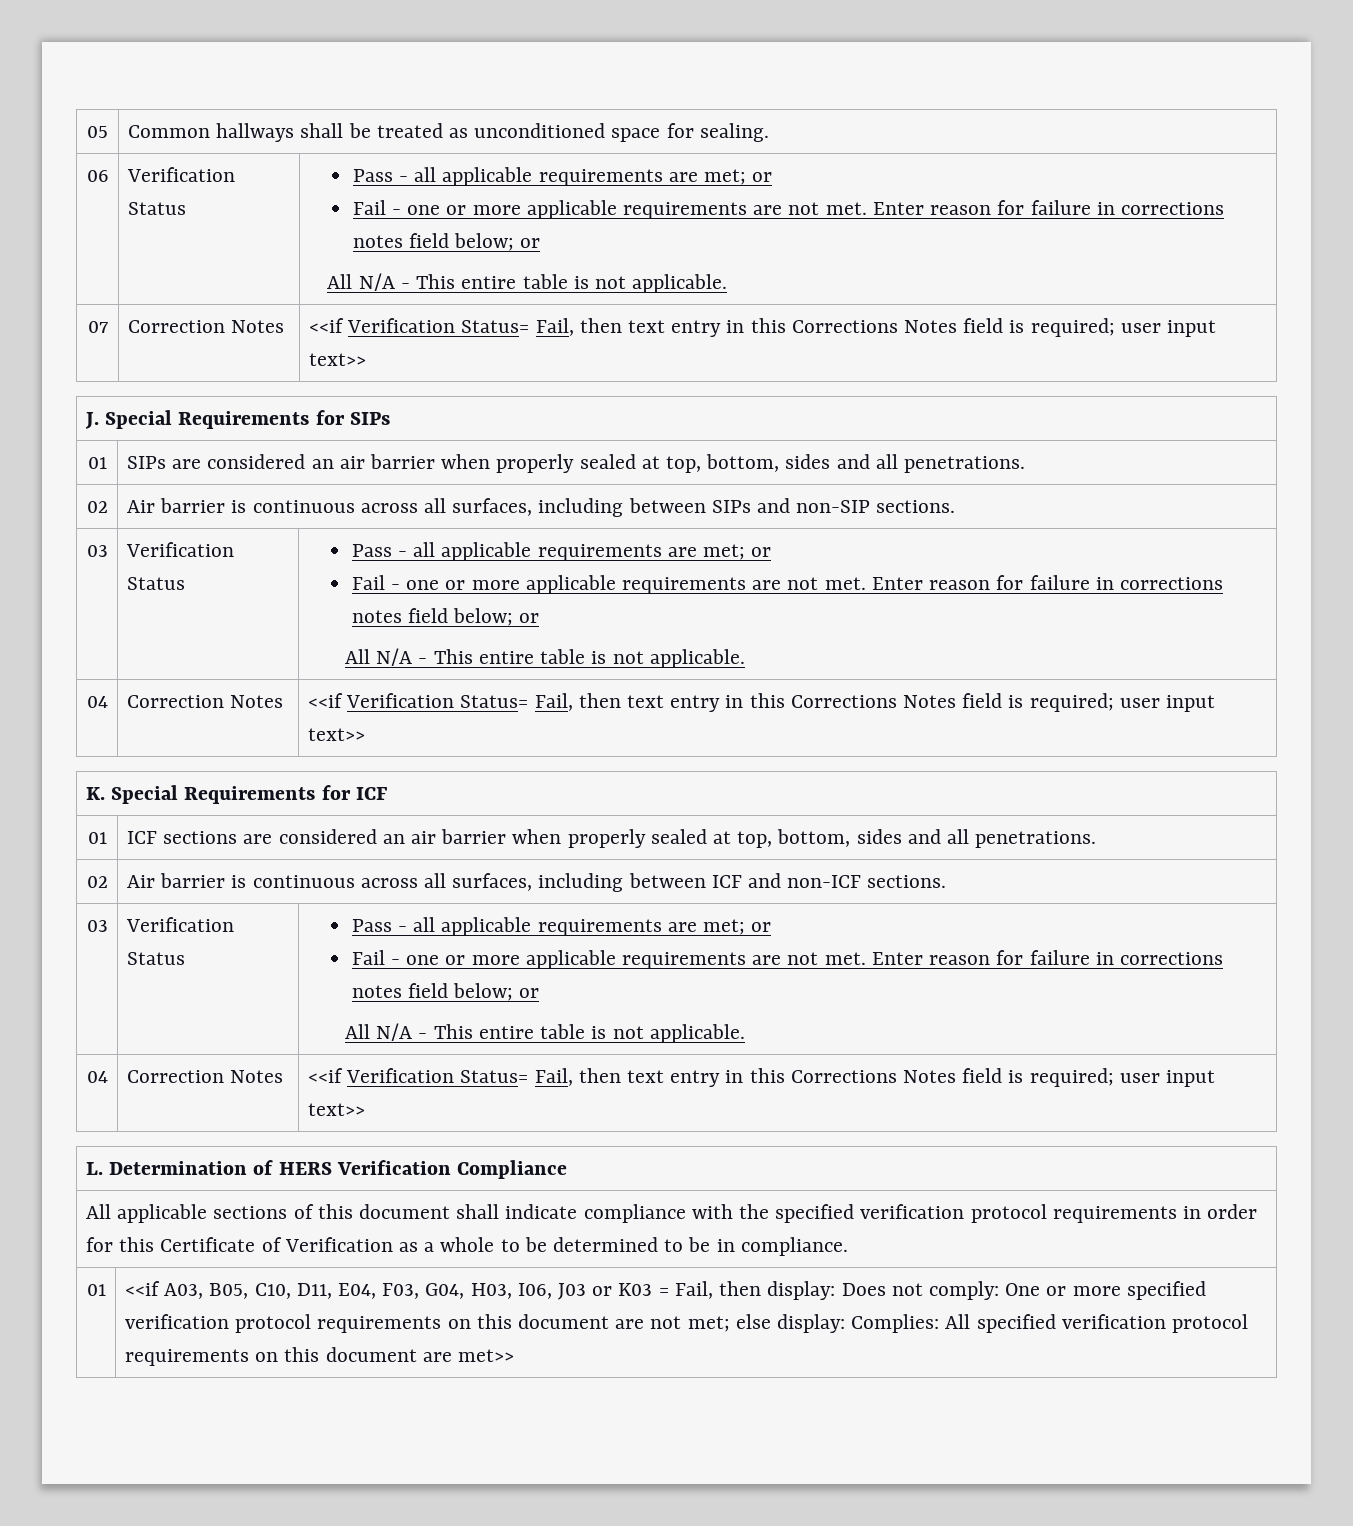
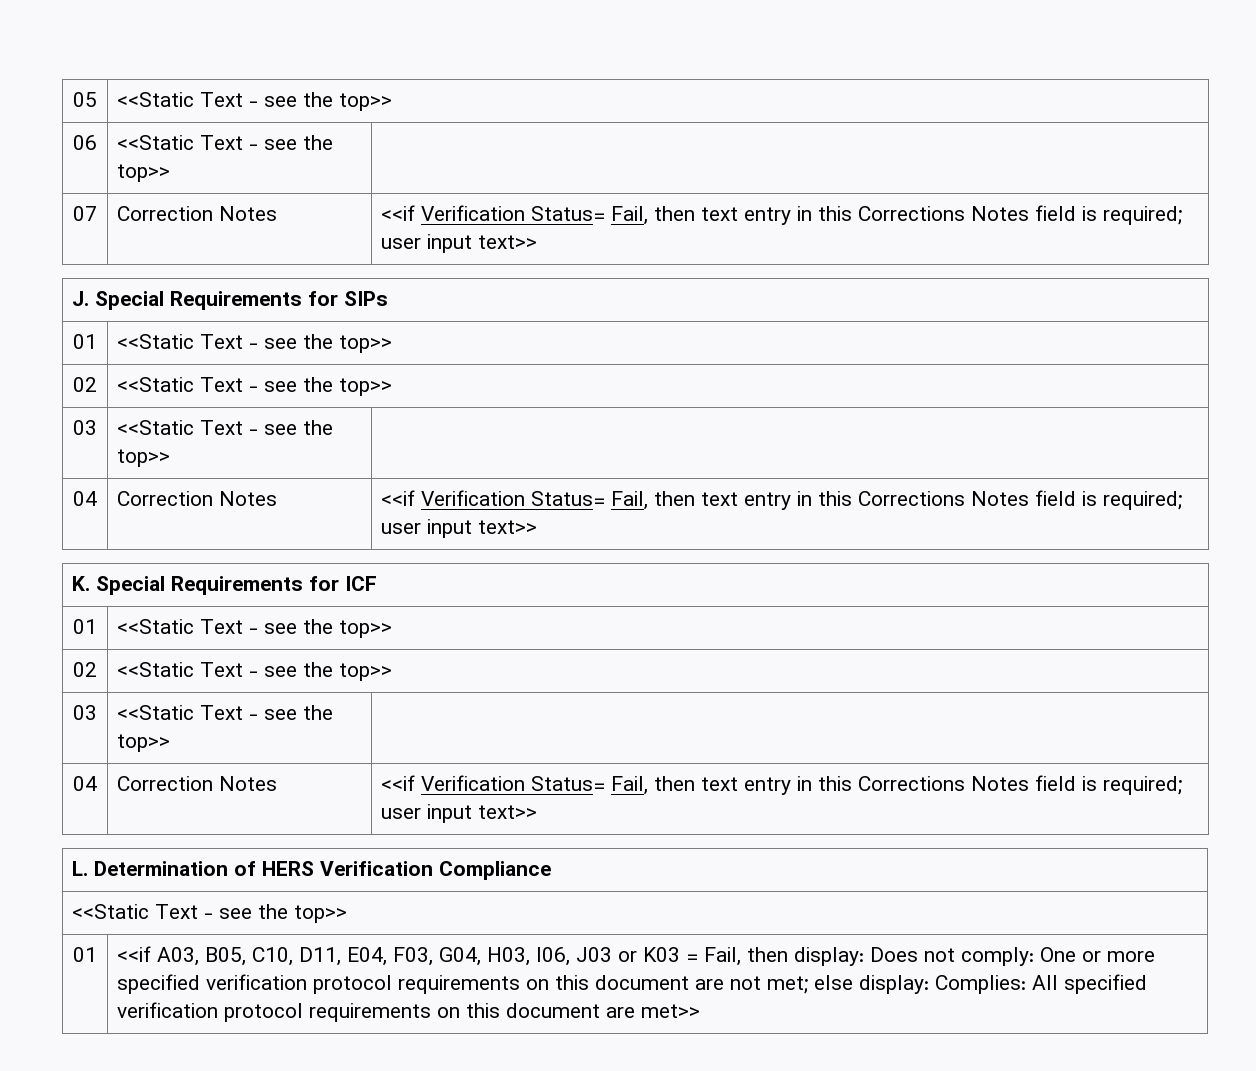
[127,123,769,142] [86,170,109,182] [126,167,235,182] [127,202,186,215] [352,167,773,186] [352,200,1224,219] [352,233,541,251] [327,273,728,293] Common hallways shall be treated as unconditioned space for sealing. // 06 | Verification Status | Pass - all applicable requirements are met; or // Fail - one or more applicable requirements are not met. Enter reason for failure in corrections notes field below; or // All N/A - This entire table is not applicable. -> [117,92,393,111] [73,135,97,150] [117,135,334,150] [117,164,171,182] <<Static Text - see the top>> // 06 | <<Static Text - see the top>> |
[126,454,1026,473] [86,501,108,513] [126,498,956,517] [86,545,108,557] [125,542,234,557] [126,577,185,590] [351,542,772,561] [351,575,1223,594] [351,608,540,626] [345,648,745,668] SIPs are considered an air barrier when properly sealed at top, bottom, sides and all penetrations. // 02 | Air barrier is continuous across all surfaces, including between SIPs and non-SIP sections. // 03 | Verification Status | Pass - all applicable requirements are met; or // Fail - one or more applicable requirements are not met. Enter reason for failure in corrections notes field below; or // All N/A - This entire table is not applicable. -> [117,334,393,353] [73,377,97,392] [117,377,393,396] [73,420,97,435] [117,420,334,435] [117,449,171,467] <<Static Text - see the top>> // 02 | <<Static Text - see the top>> // 03 | <<Static Text - see the top>> |
[126,829,1097,848] [86,876,108,888] [126,873,947,892] [86,920,108,932] [125,917,234,932] [126,952,185,965] [351,917,772,936] [351,950,1223,969] [351,983,540,1001] [345,1023,745,1043] ICF sections are considered an air barrier when properly sealed at top, bottom, sides and all penetrations. // 02 | Air barrier is continuous across all surfaces, including between ICF and non-ICF sections. // 03 | Verification Status | Pass - all applicable requirements are met; or // Fail - one or more applicable requirements are not met. Enter reason for failure in corrections notes field below; or // All N/A - This entire table is not applicable. -> [117,619,393,638] [73,662,97,677] [117,662,393,681] [73,705,97,720] [117,705,334,720] [117,734,171,752] <<Static Text - see the top>> // 02 | <<Static Text - see the top>> // 03 | <<Static Text - see the top>> |
[85,1204,1258,1223] [85,1237,848,1256] All applicable sections of this document shall indicate compliance with the specified verification protocol requirements in order for this Certificate of Verification as a whole to be determined to be in compliance. -> [72,904,348,923] <<Static Text - see the top>>

